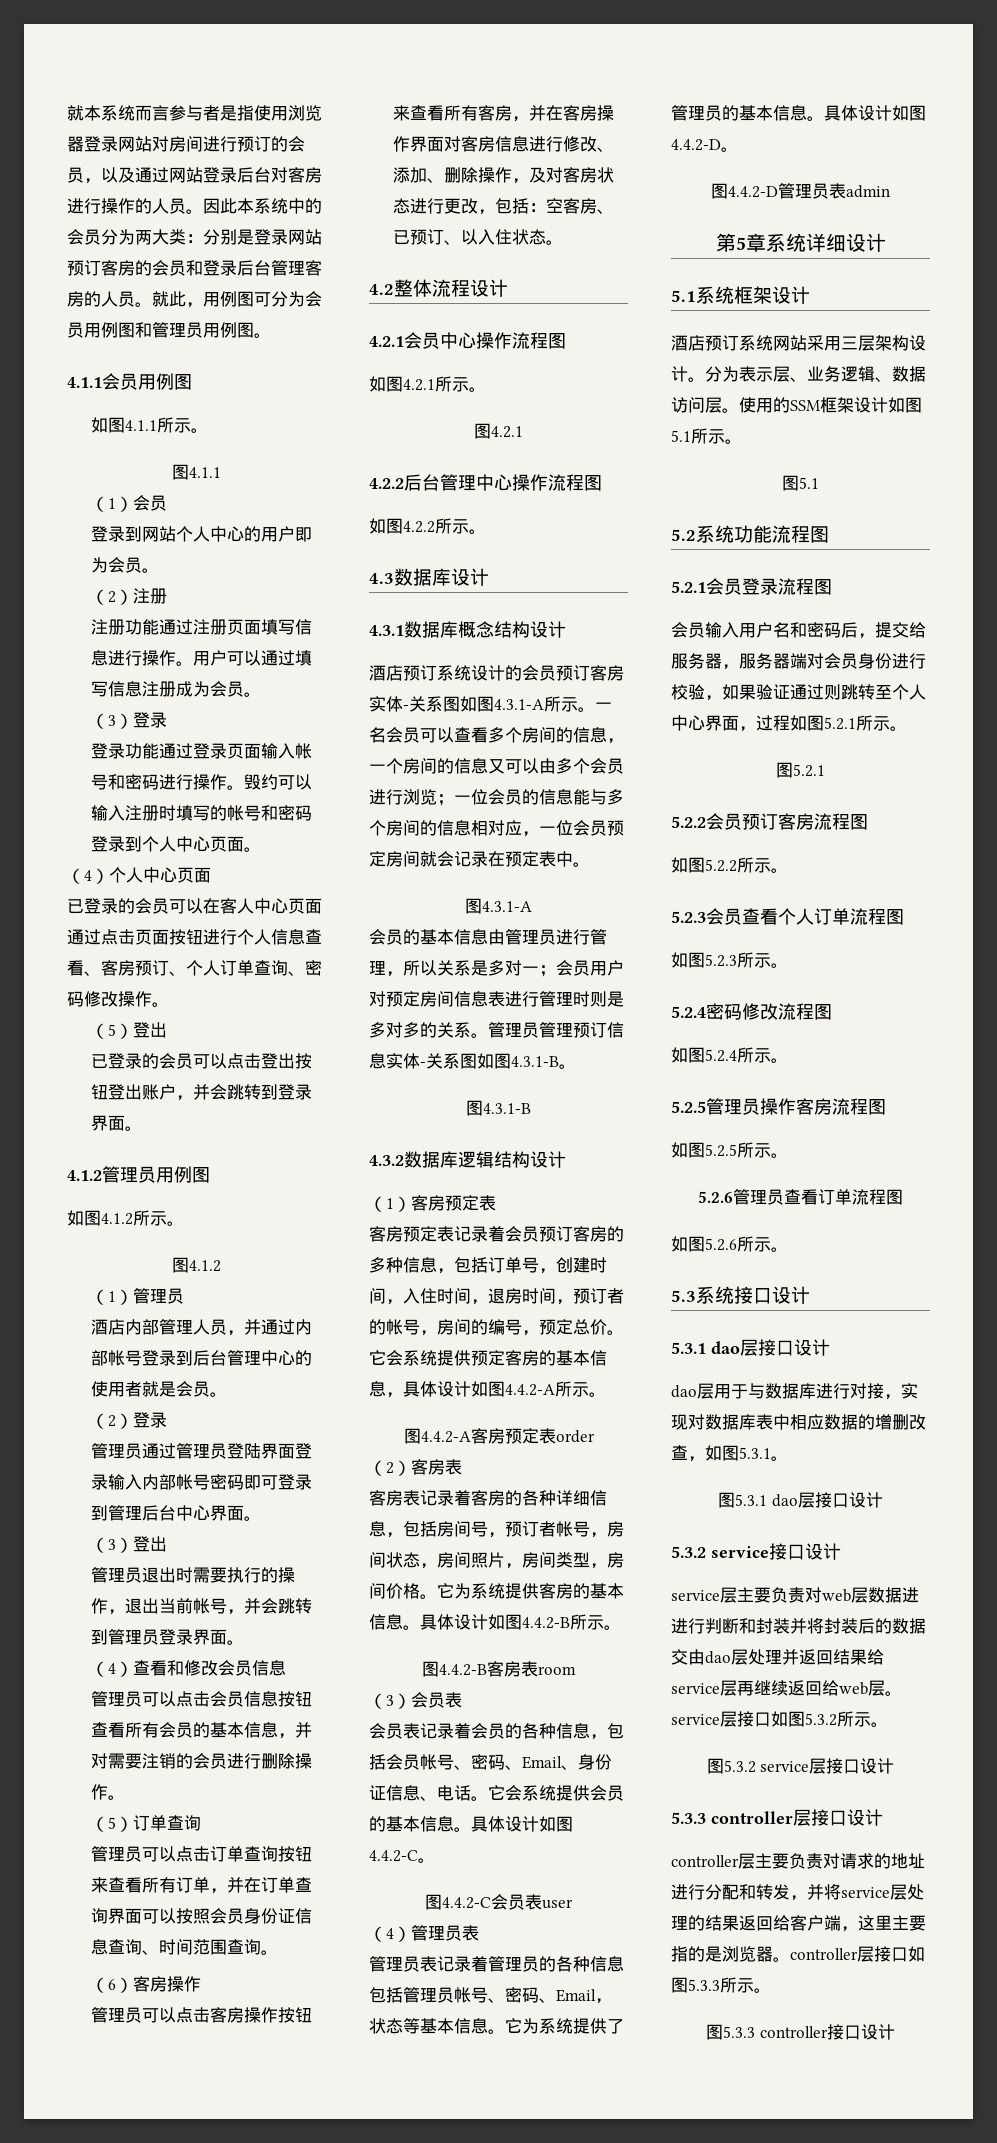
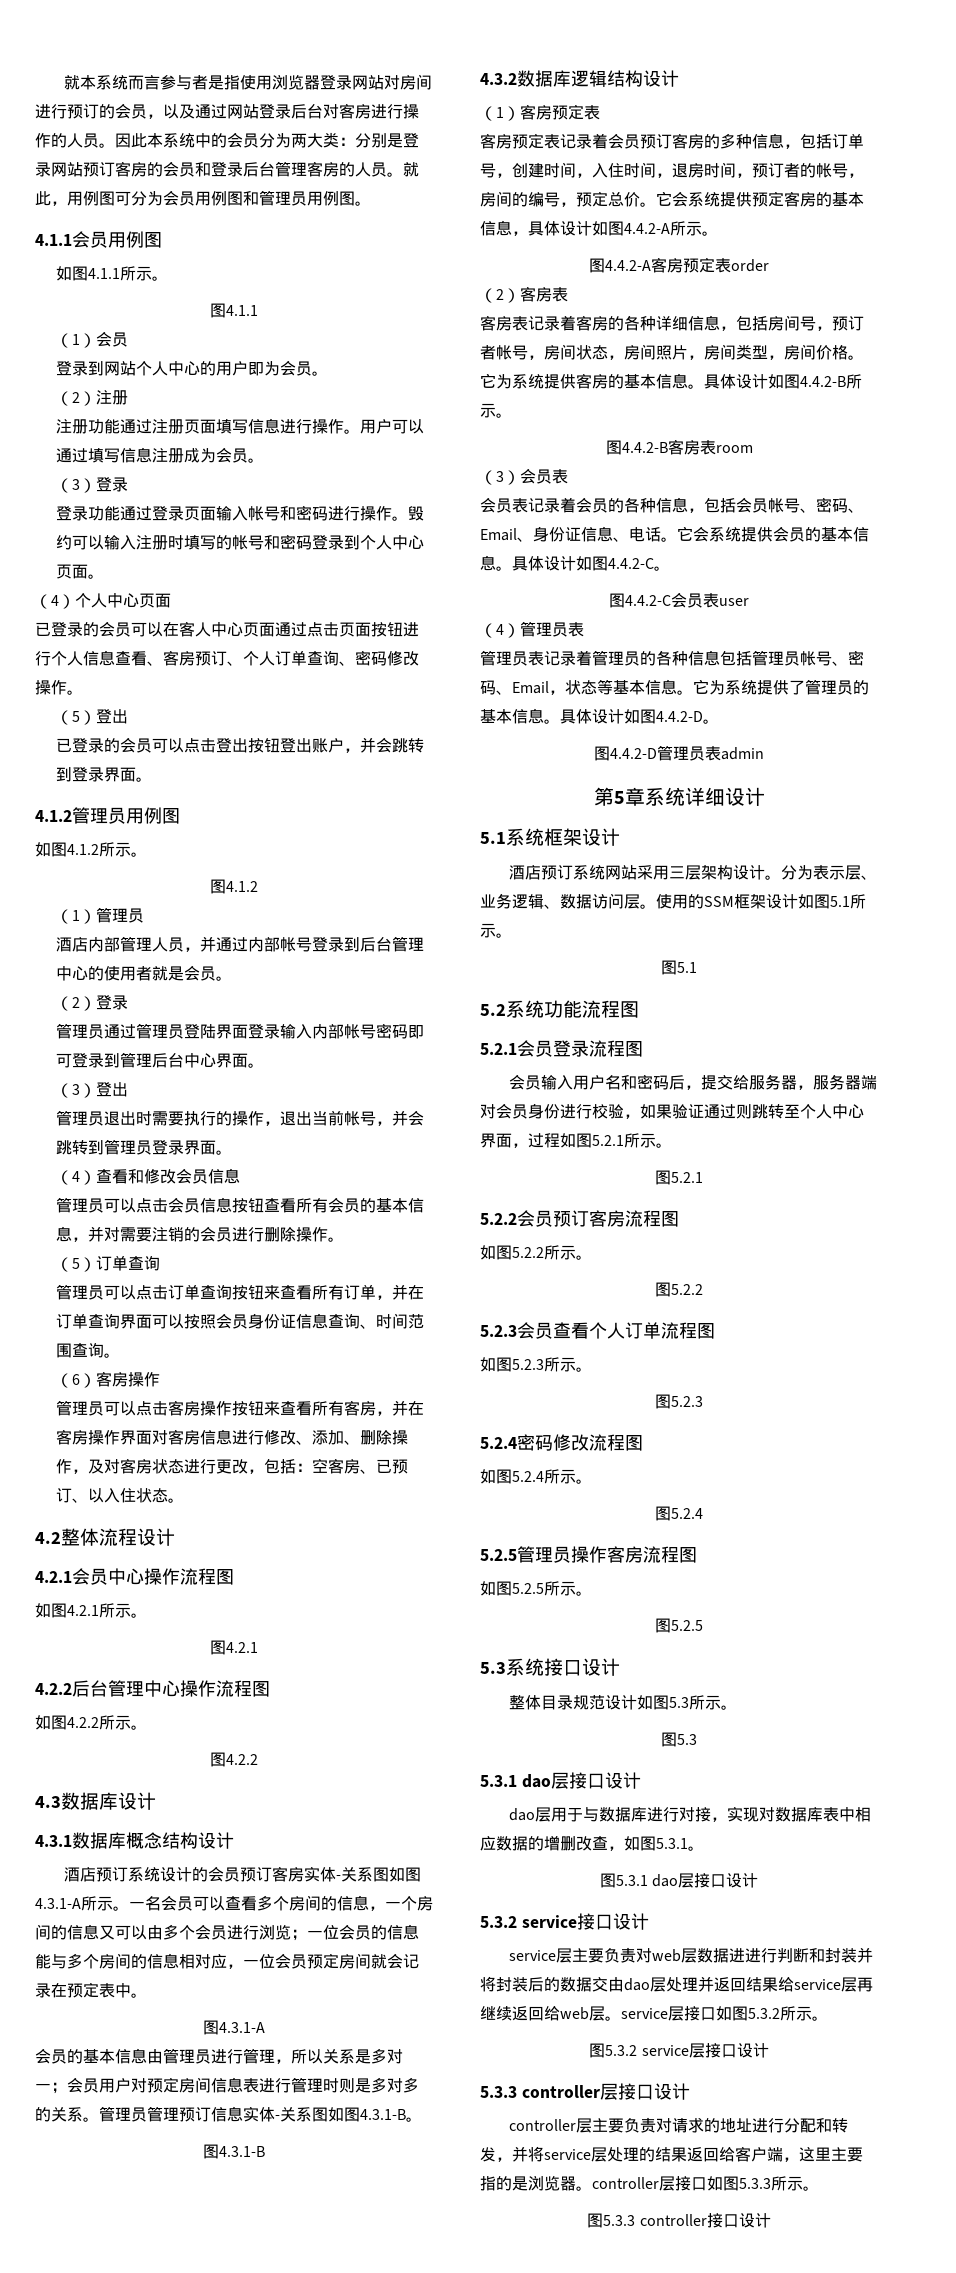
(486, 531) none -> [210,1752,258,1767] // 图4.2.2
(788, 870) none -> [655,1282,703,1297] // 图5.2.2
(788, 965) none -> [655,1394,703,1409] // 图5.2.3
(788, 1060) none -> [655,1506,703,1521] // 图5.2.4
[698,1189,903,1205] [671,1236,788,1252] [671,1286,810,1304] 5.2.6管理员查看订单流程图 // 如图5.2.6所示。 // 5.3系统接口设计 -> [655,1618,703,1633] [480,1658,620,1676] [508,1695,737,1710] [661,1732,697,1747] 图5.2.5 // 5.3系统接口设计 // 整体目录规范设计如图5.3所示。 // 图5.3

